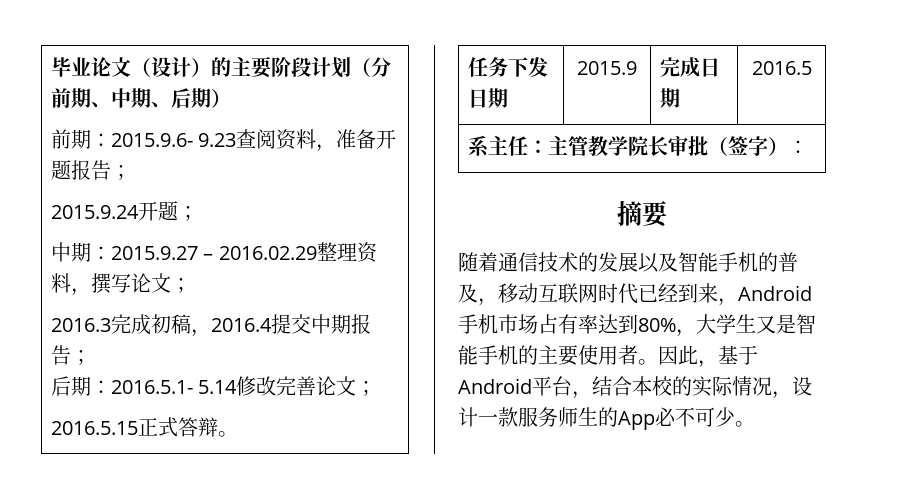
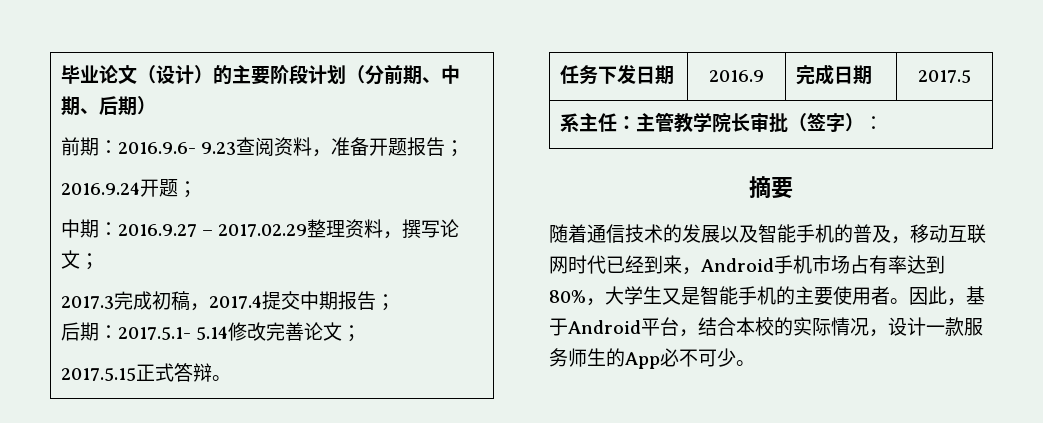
[110,133,193,147] 2015.9.6- -> [117,142,196,154] 2016.9.6-
[50,205,139,219] 2015.9.24 -> [60,182,140,195] 2016.9.24
[110,246,317,260] 2015.9.27 – 2016.02.29 -> [117,224,308,237] 2016.9.27 – 2017.02.29
[50,318,111,332] 2016.3 -> [60,296,114,309] 2017.3
[210,318,272,332] 2016.4 -> [208,295,262,309] 2017.4
[110,380,193,394] 2016.5.1- -> [117,327,191,340] 2017.5.1-
[50,421,138,435] 2016.5.15 -> [60,368,136,381] 2017.5.15
[577,61,637,75] 2015.9 -> [709,70,764,82] 2016.9
[751,61,812,75] 2016.5 -> [918,70,971,83] 2017.5

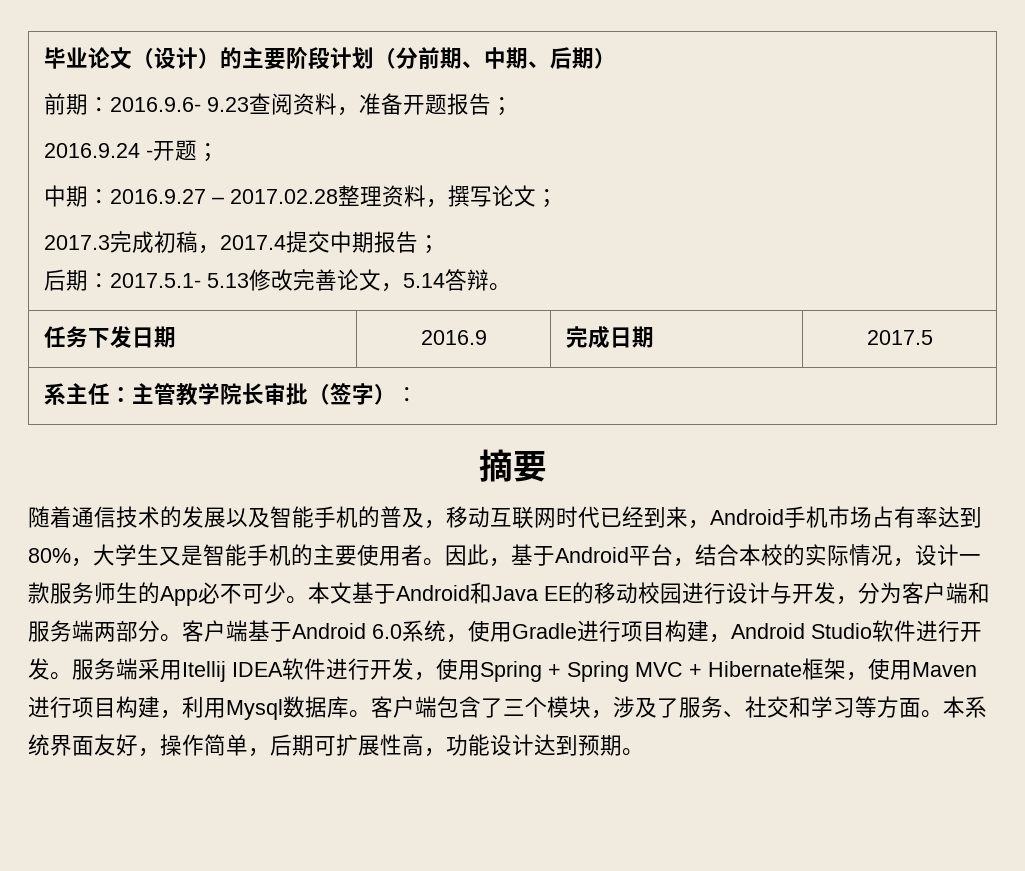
(140, 188) none -> [145,150,153,158] -
[218,224,308,237] 2017.02.29 -> [229,189,338,204] 2017.02.28
[196,326,229,340] 5.14 -> [206,273,249,288] 5.13
[342,325,362,342] [60,363,174,382] ； // 2017.5.15正式 -> [380,273,445,292] ，5.14
(755, 363) none -> [308,582,990,605] [28,620,982,643] [28,658,977,682] [28,696,987,720] [28,734,644,757] 本文基于Android和Java EE的移动校园进行设计与开发，分为客户端和服务端两部分。客户端基于Android 6.0系统，使用Gradle进行项目构建，Android Studio软件进行开发。服务端采用Itellij IDEA软件进行开发，使用Spring + Spring MVC + Hibernate框架，使用Maven进行项目构建，利用Mysql数据库。客户端包含了三个模块，涉及了服务、社交和学习等方面。本系统界面友好，操作简单，后期可扩展性高，功能设计达到预期。

